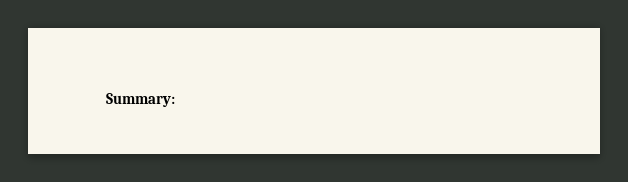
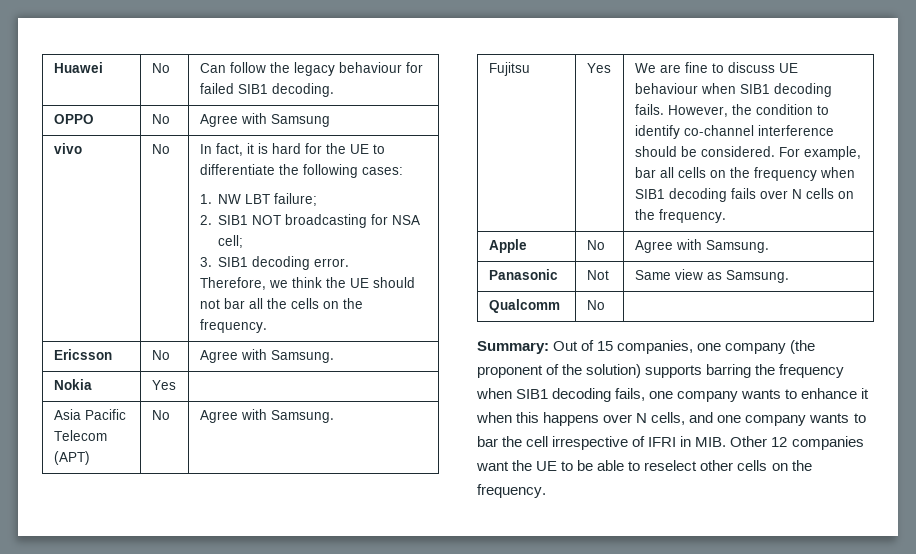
[106,93,175,107] Summary: -> [53,62,103,73] [151,63,170,73] [199,62,423,76] [199,83,334,97] [53,114,94,124] [151,114,170,124] [199,113,330,127] [53,143,82,154] [151,144,170,154] [199,143,385,156] [199,164,403,178] [199,193,318,206] [199,214,421,228] [218,235,244,248] [199,256,350,270] [199,277,415,290] [199,298,363,309] [199,319,267,333] [53,349,112,360] [151,350,170,360] [199,349,334,363] [53,379,92,390] [151,380,176,390] [53,409,126,420] [53,430,107,441] [53,451,90,465] [151,410,170,420] [199,409,334,423] [488,62,530,76] [586,63,611,73] [634,62,798,73] [634,83,832,97] [634,104,829,117] [634,125,834,139] [634,146,861,160] [634,167,855,181] [634,188,854,202] [634,209,726,223] [488,239,527,253] [586,240,605,250] [634,239,769,253] [488,269,558,280] [586,270,609,280] [634,269,789,283] [488,299,560,313] [586,300,605,310] [477,340,816,354] [477,364,845,378] [476,388,870,402] [476,412,866,426] [477,436,864,450] [476,460,812,471] [477,484,546,498] Huawei | No | Can follow the legacy behaviour for failed SIB1 decoding. // OPPO | No | Agree with Samsung // vivo | No | In fact, it is hard for the UE to differentiate the following cases: // 1. NW LBT failure; // 2. SIB1 NOT broadcasting for NSA cell; // 3. SIB1 decoding error. // Therefore, we think the UE should not bar all the cells on the frequency. // Ericsson | No | Agree with Samsung. // Nokia | Yes | // Asia Pacific Telecom (APT) | No | Agree with Samsung. // Fujitsu | Yes | We are fine to discuss UE behaviour when SIB1 decoding fails. However, the condition to identify co-channel interference should be considered. For example, bar all cells on the frequency when SIB1 decoding fails over N cells on the frequency. // Apple | No | Agree with Samsung. // Panasonic | Not | Same view as Samsung. // Qualcomm | No | // Summary: Out of 15 companies, one company (the proponent of the solution) supports barring the frequency when SIB1 decoding fails, one company wants to enhance it when this happens over N cells, and one company wants to bar the cell irrespective of IFRI in MIB. Other 12 companies want the UE to be able to reselect other cells on the frequency.

